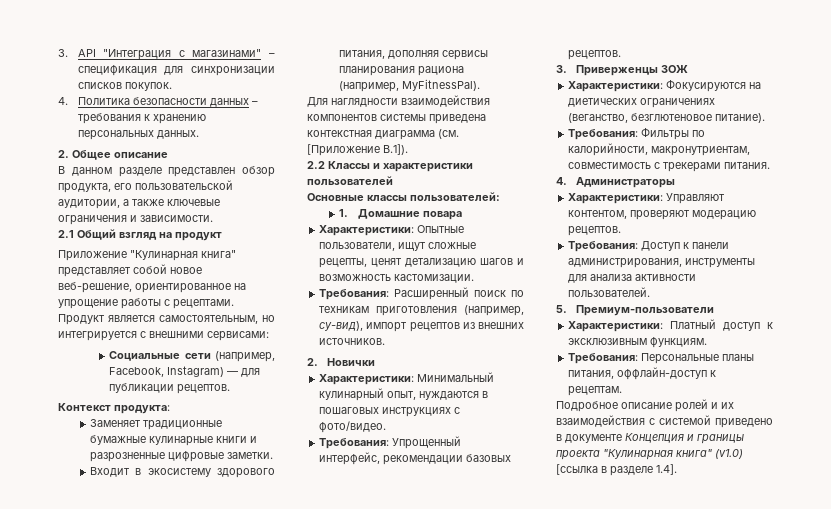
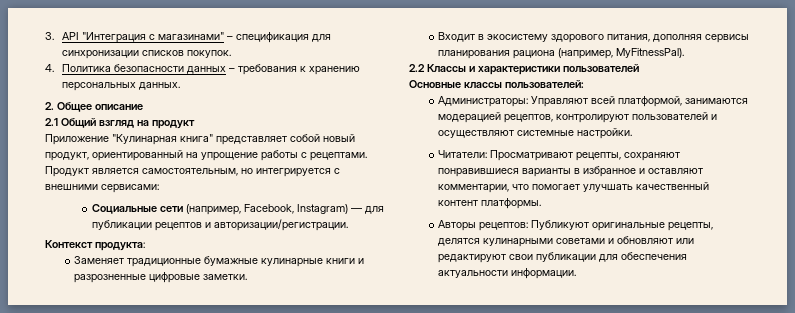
[58,166,275,177] [58,180,233,193] [58,199,220,209] [58,215,213,225] // В данном разделе представлен обзор продукта, его пользовательской аудитории, а также ключевые ограничения и зависимости. -> (143, 107) none
[170,267,202,274] [58,282,231,293] новое веб-решение, ориентированное -> [323,134,355,142] [45,150,183,161] новый продукт, ориентированный
[177,384,231,394] рецептов. -> [154,219,348,231] рецептов и авторизации/регистрации.
[307,95,490,107] [307,114,486,124] [307,129,459,140] [307,144,408,156] // Для наглядности взаимодействия компонентов системы приведена контекстная диаграмма (см. [Приложение B.1]). -> (685, 53) none
[338,209,463,220] [319,225,465,236] [319,242,477,251] [319,258,524,268] [319,274,475,283] [319,287,524,300] [319,305,524,316] [319,321,524,332] [319,338,386,345] [307,358,375,366] [319,372,495,385] [319,388,489,401] [319,407,461,417] [319,421,387,433] [319,436,462,449] [319,452,512,465] [568,50,622,60] [556,65,688,76] [568,80,762,92] [568,98,716,108] [568,113,766,123] [568,128,706,140] [568,143,751,156] [568,162,771,172] [556,177,675,188] [568,193,726,204] [568,210,757,220] [568,226,622,236] [568,241,730,252] [568,258,756,268] [568,274,697,283] [568,287,651,297] [556,305,714,316] [568,319,773,332] [568,337,708,348] [568,353,755,364] [568,367,717,380] [568,386,623,396] [556,399,734,412] [556,415,773,428] [556,433,744,444] [556,449,743,460] [556,464,677,476] 1. Домашние повара // Характеристики: Опытные пользователи, ищут сложные рецепты, ценят детализацию шагов и возможность кастомизации. // Требования: Расширенный поиск по техникам приготовления (например, су-вид), импорт рецептов из внешних источников. // 2. Новички // Характеристики: Минимальный кулинарный опыт, нуждаются в пошаговых инструкциях с фото/видео. // Требования: Упрощенный интерфейс, рекомендации базовых рецептов. // 3. Приверженцы ЗОЖ // Характеристики: Фокусируются на диетических ограничениях (веганство, безглютеновое питание). // Требования: Фильтры по калорийности, макронутриентам, совместимость с трекерами питания. // 4. Администраторы // Характеристики: Управляют контентом, проверяют модерацию рецептов. // Требования: Доступ к панели администрирования, инструменты для анализа активности пользователей. // 5. Премиум-пользователи // Характеристики: Платный доступ к эксклюзивным функциям. // Требования: Персональные планы питания, оффлайн-доступ к рецептам. // Подробное описание ролей и их взаимодействия с системой приведено в документе Концепция и границы проекта "Кулинарная книга" (v1.0) [ссылка в разделе 1.4]. -> [438,96,749,107] [438,112,718,123] [438,128,633,139] [438,150,681,161] [438,166,704,177] [438,182,710,193] [438,198,542,209] [438,220,714,231] [438,236,695,247] [438,252,688,263] [438,268,577,279] Администраторы: Управляют всей платформой, занимаются модерацией рецептов, контролируют пользователей и осуществляют системные настройки. // Читатели: Просматривают рецепты, сохраняют понравившиеся варианты в избранное и оставляют комментарии, что помогает улучшать качественный контент платформы. // Авторы рецептов: Публикуют оригинальные рецепты, делятся кулинарными советами и обновляют или редактируют свои публикации для обеспечения актуальности информации.

